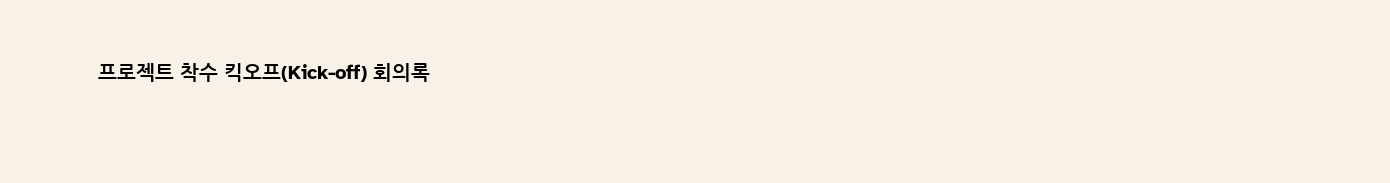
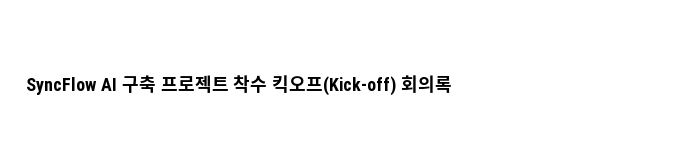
(98, 72) none -> [26,75,156,95] SyncFlow AI 구축

